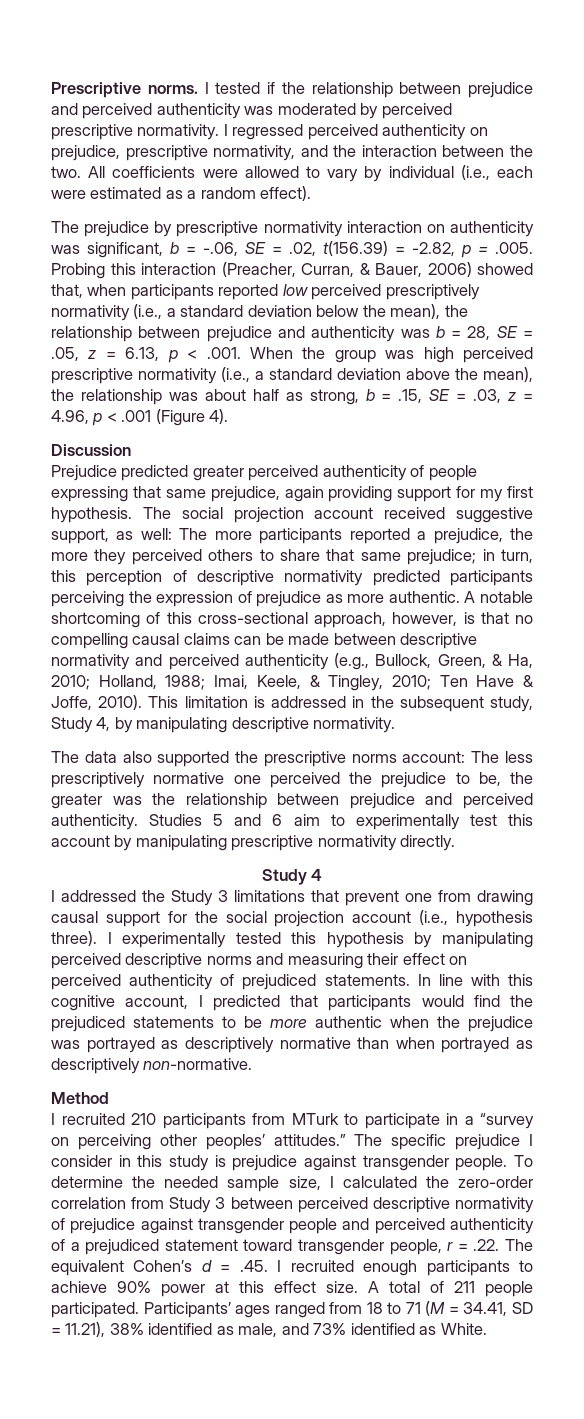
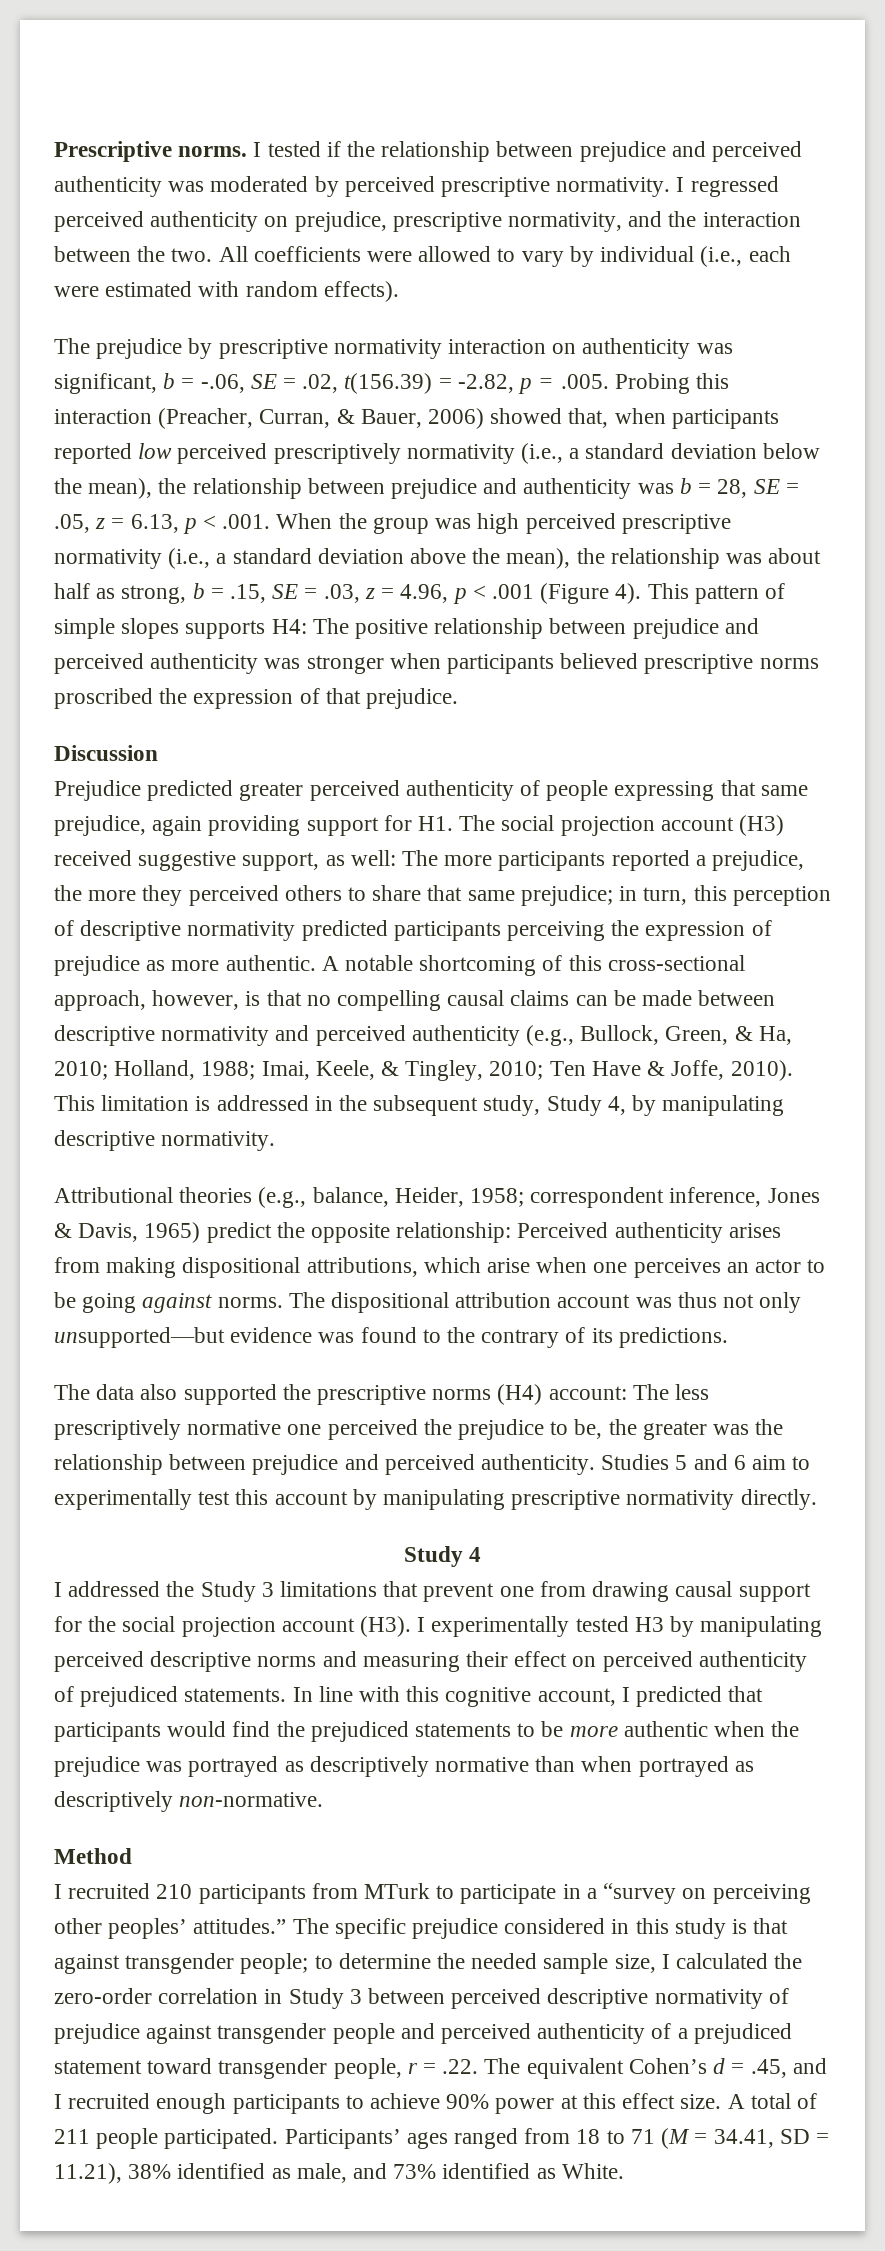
[165,186,312,201] as a random effect). -> [198,281,399,302] with random effects).
(229, 416) none -> [647,583,785,604] [54,618,759,639] [54,653,819,674] [54,688,459,709] This pattern of simple slopes supports H4: The positive relationship between prejudice and perceived authenticity was stronger when participants believed prescriptive norms proscribed the expression of that prejudice.
[480,486,534,502] [51,507,132,523] my first hypothesis. -> [418,816,454,831] H1.
(374, 513) none -> [739,815,785,836] (H3)
(396, 725) none -> [54,1187,820,1208] [54,1222,781,1243] [54,1257,826,1278] [54,1292,802,1313] [54,1327,728,1348] // Attributional theories (e.g., balance, Heider, 1958; correspondent inference, Jones & Davis, 1965) predict the opposite relationship: Perceived authenticity arises from making dispositional attributions, which arise when one perceives an actor to be going against norms. The dispositional attribution account was thus not only unsupported—but evidence was found to the contrary of its predictions.
(397, 758) none -> [497,1384,543,1405] (H4)
[419,910,533,927] [51,931,97,946] (i.e., hypothesis three). -> [360,1616,412,1637] (H3).
[291,932,404,948] this hypothesis -> [634,1617,664,1632] H3
[529,1134,533,1146] [51,1155,112,1167] I consider -> [504,1918,606,1934] considered
[232,1155,533,1171] prejudice against transgender people. To -> [753,1918,789,1934] [54,1953,333,1974] that against transgender people; to
[131,1197,165,1209] from -> [264,1989,283,2004] in
[239,1260,268,1272] .45. -> [750,2058,827,2078] .45, and

